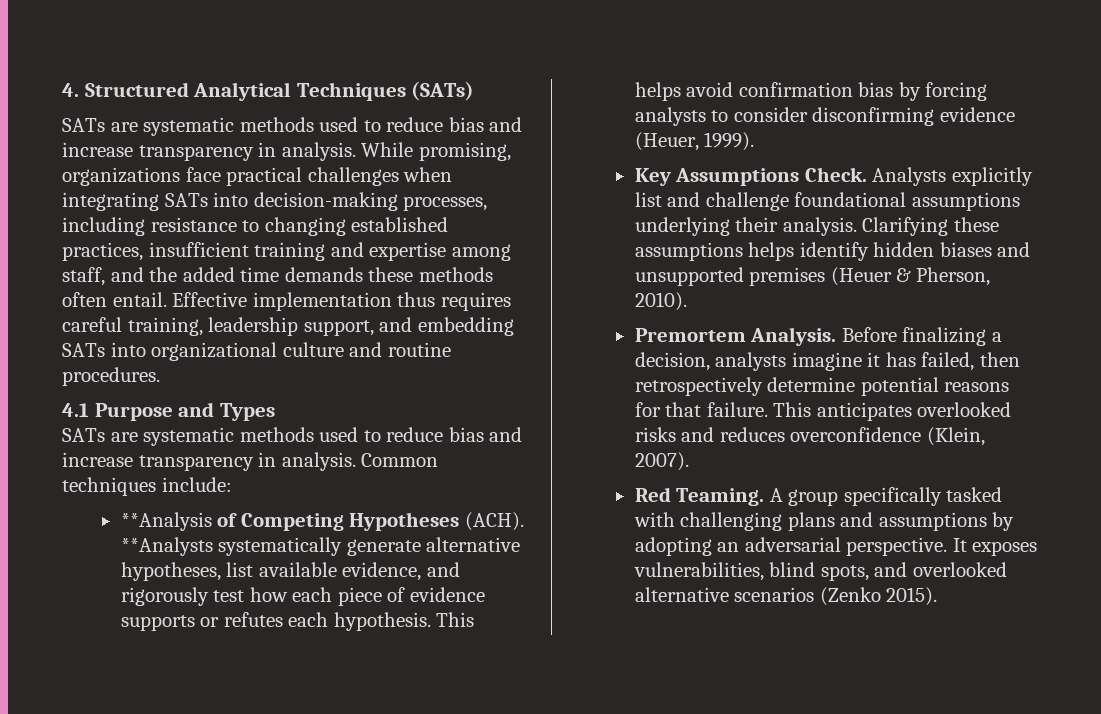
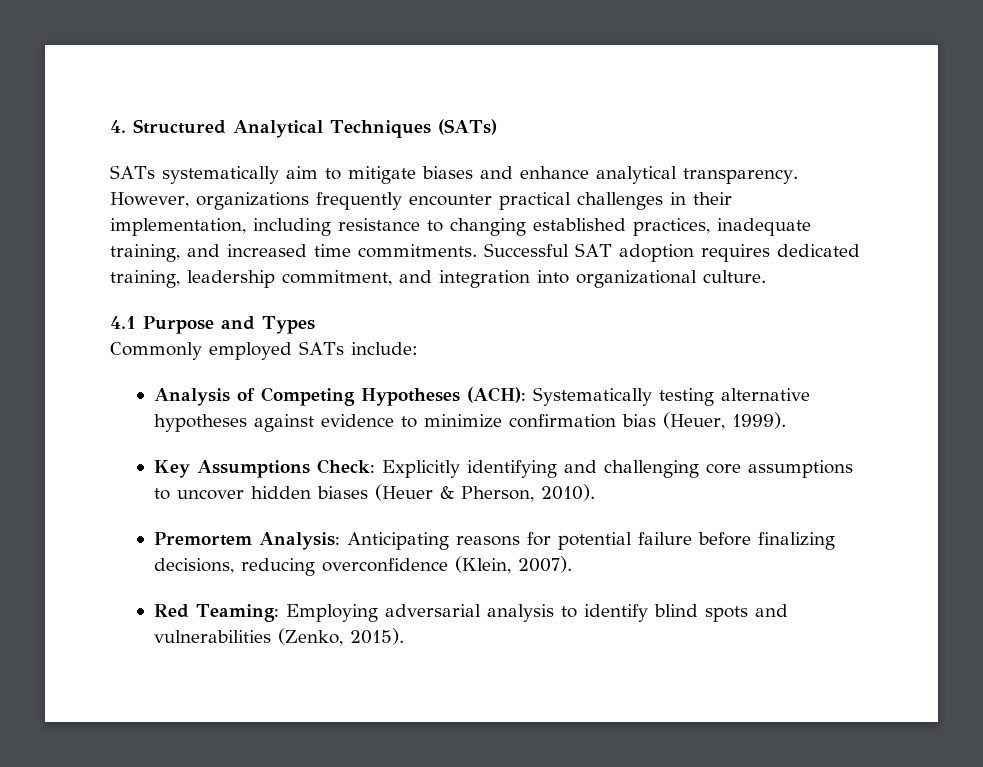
[110,117,523,136] [62,142,511,161] [62,167,453,186] [62,192,488,211] are systematic methods used to reduce bias and increase transparency in analysis. While promising, organizations face practical challenges when integrating SATs into decision-making processes, -> [161,166,798,184] [110,192,732,210] [110,218,246,236] systematically aim to mitigate biases and enhance analytical transparency. However, organizations frequently encounter practical challenges in their implementation,
[148,242,511,261] [62,267,493,286] [62,292,511,311] [62,317,514,336] [62,342,451,361] [62,367,160,386] [62,402,275,421] [62,427,523,446] [62,452,439,471] [62,477,156,496] insufficient training and expertise among staff, and the added time demands these methods often entail. Effective implementation thus requires careful training, leadership support, and embedding SATs into organizational culture and routine procedures. // 4.1 Purpose and Types // SATs are systematic methods used to reduce bias and increase transparency in analysis. Common techniques -> [717,218,811,236] [110,243,860,262] [110,270,766,288] [110,316,315,334] [110,341,344,360] inadequate training, and increased time commitments. Successful SAT adoption requires dedicated training, leadership commitment, and integration into organizational culture. // 4.1 Purpose and Types // Commonly employed SATs
[120,512,212,531] **Analysis -> [153,388,230,406] Analysis
[464,512,524,531] [120,537,521,556] [120,562,460,581] [120,587,486,606] [120,612,475,631] [634,82,988,101] [634,107,1015,126] [634,132,755,151] [634,167,1033,186] [634,192,1020,211] [634,217,999,236] [634,242,1031,261] [634,267,826,286] (ACH). **Analysts systematically generate alternative hypotheses, list available evidence, and rigorously test how each piece of evidence supports or refutes each hypothesis. This helps avoid confirmation bias by forcing analysts to consider disconfirming evidence (Heuer, 1999). // Key Assumptions Check. Analysts explicitly list and challenge foundational assumptions underlying their analysis. Clarifying these assumptions helps identify hidden biases and unsupported premises -> [466,387,810,406] [153,412,786,432] [153,459,853,478] [153,486,368,500] (ACH): Systematically testing alternative hypotheses against evidence to minimize confirmation bias (Heuer, 1999). // Key Assumptions Check: Explicitly identifying and challenging core assumptions to uncover hidden biases
[750,327,1002,346] [634,352,1021,371] [634,377,1010,396] [634,402,1012,421] [634,427,985,446] [634,452,689,471] [634,487,1003,506] [633,512,1015,531] [634,537,1038,556] [633,562,1007,581] [634,587,881,606] Analysis. Before finalizing a decision, analysts imagine it has failed, then retrospectively determine potential reasons for that failure. This anticipates overlooked risks and reduces overconfidence (Klein, 2007). // Red Teaming. A group specifically tasked with challenging plans and assumptions by adopting an adversarial perspective. It exposes vulnerabilities, blind spots, and overlooked alternative scenarios (Zenko -> [258,532,835,550] [153,556,572,576] [153,604,788,622] [153,628,343,646] Analysis: Anticipating reasons for potential failure before finalizing decisions, reducing overconfidence (Klein, 2007). // Red Teaming: Employing adversarial analysis to identify blind spots and vulnerabilities (Zenko,

